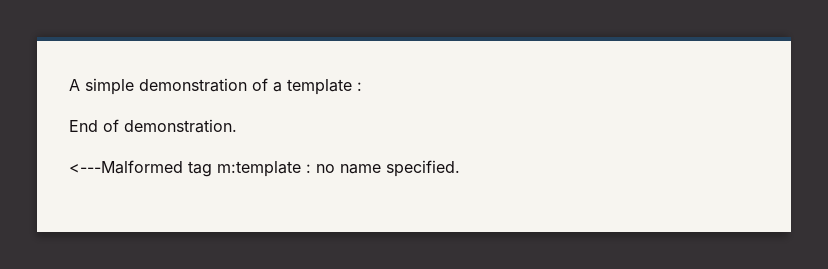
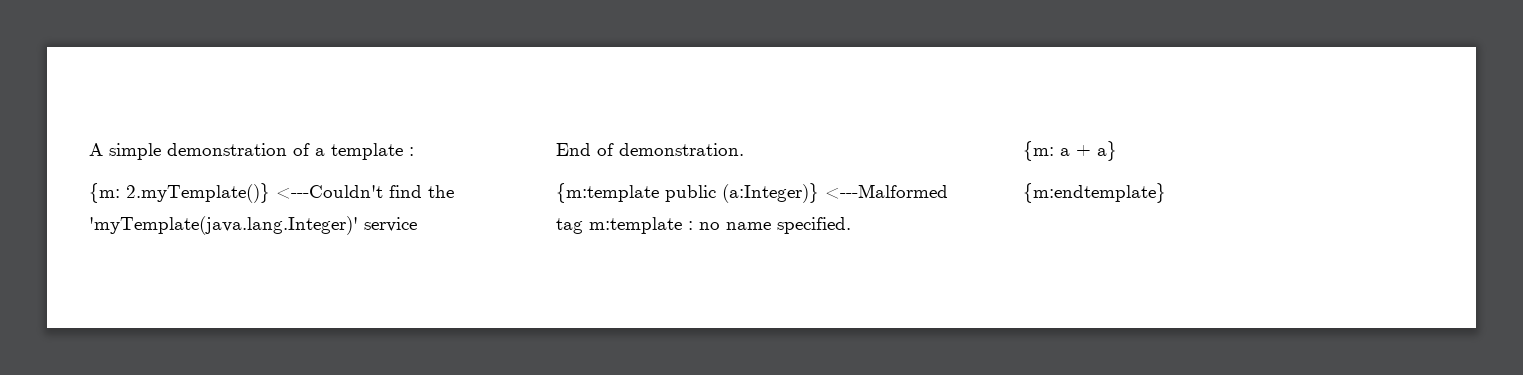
(362, 86) none -> [89,183,454,203] [89,216,417,235] // {m: 2.myTemplate()} <---Couldn't find the 'myTemplate(java.lang.Integer)' service
(237, 126) none -> [556,183,819,203] {m:template public (a:Integer)}
(460, 168) none -> [1023,141,1117,161] [1023,183,1166,203] // {m: a + a} // {m:endtemplate}

